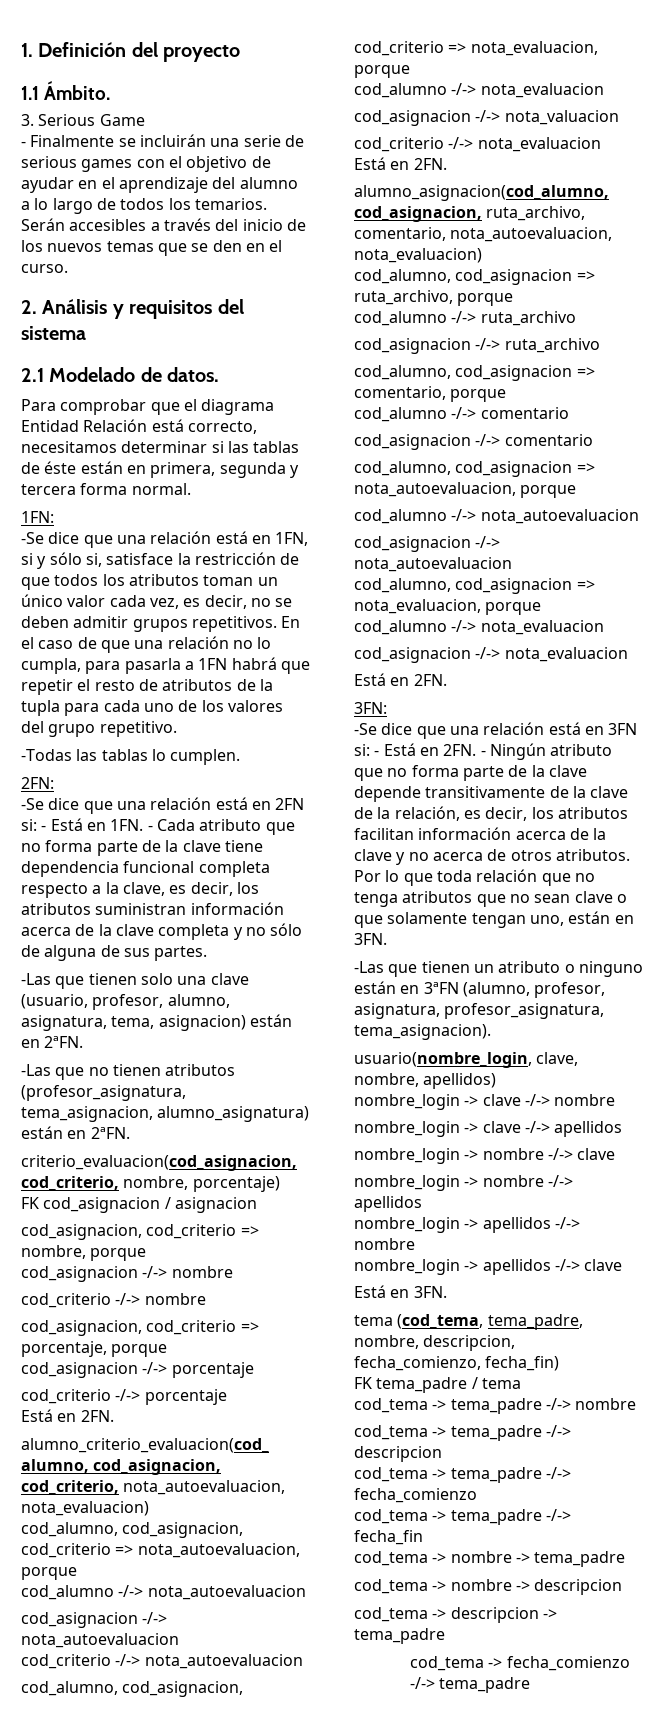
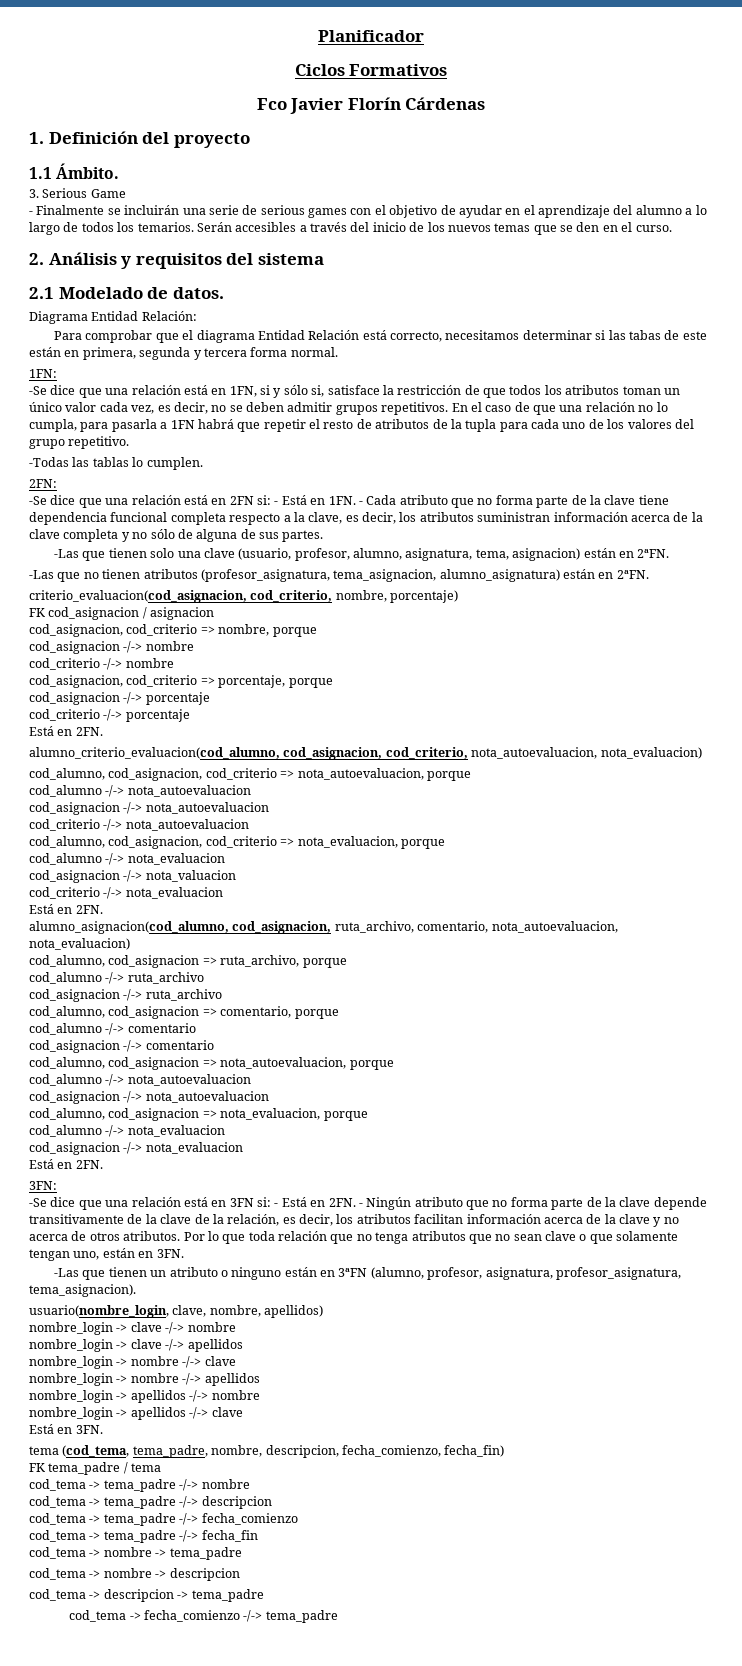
(21, 50) none -> [318,30,424,42] [294,64,448,76] [256,97,486,114] Planificador // Ciclos Formativos // Fco Javier Florín Cárdenas //
(220, 374) none -> [29,311,197,324] // Diagrama Entidad Relación:
[253,441,300,453] [21,461,77,474] tablas de éste -> [628,330,707,340] tabas de este

